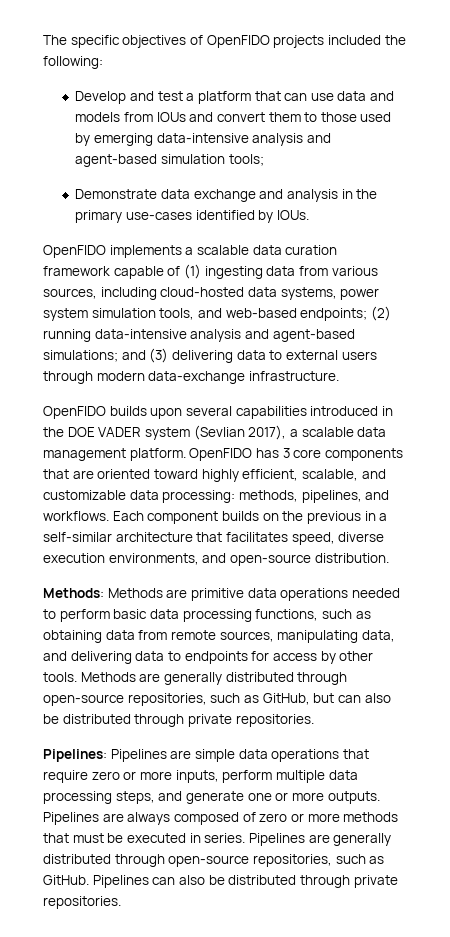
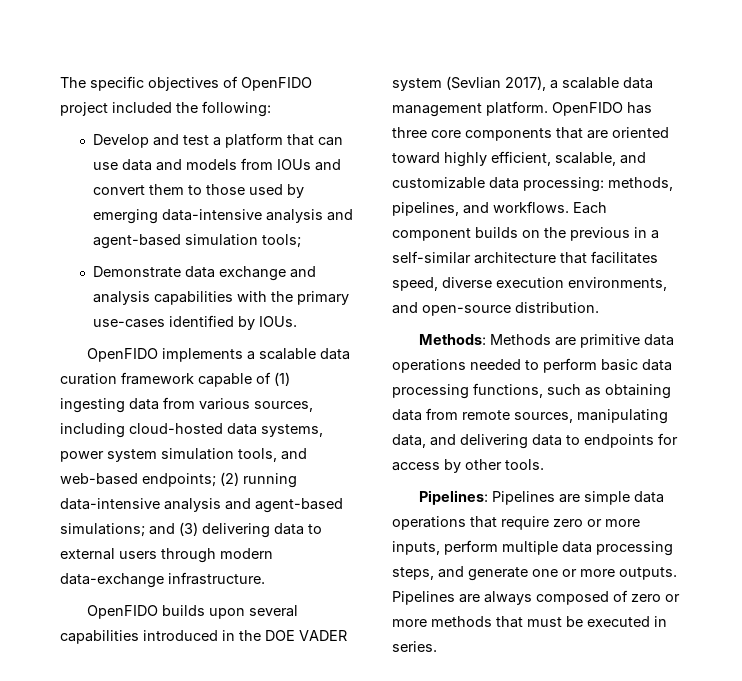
[273,35,325,48] projects -> [60,102,108,116] project
[341,189,353,199] in -> [154,291,268,305] capabilities with
[282,448,290,458] 3 -> [392,127,427,138] three
[80,672,348,685] [43,693,391,706] [43,714,314,727] Methods are generally distributed through open-source repositories, such as GitHub, but can also be distributed through private repositories. -> (544, 464) none
[248,833,392,846] [43,854,385,867] [43,875,398,888] [43,896,121,909] Pipelines are generally distributed through open-source repositories, such as GitHub. Pipelines can also be distributed through private repositories. -> (437, 646) none

